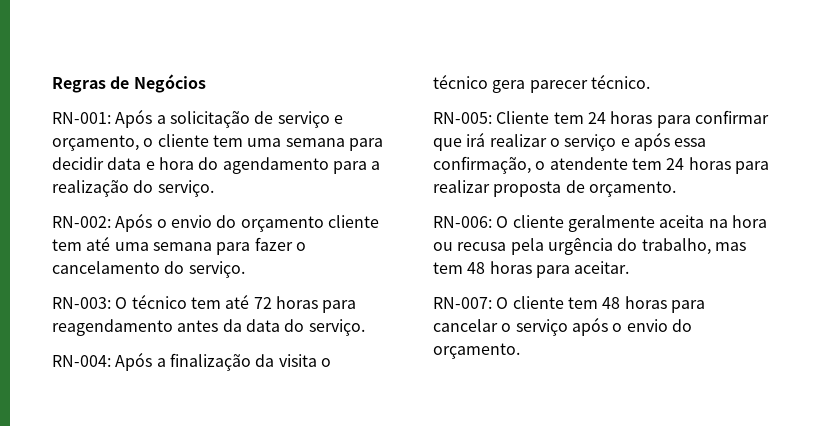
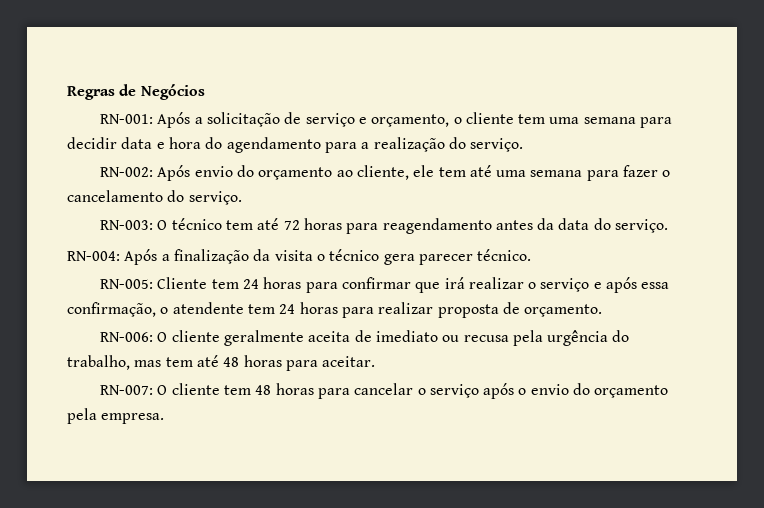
[156,215,379,232] o envio do orçamento cliente -> [194,165,435,180] envio do orçamento ao cliente, ele
[708,215,767,228] na hora -> [354,330,438,342] de imediato
(463, 268) none -> [196,355,219,367] até
[433,343,520,359] orçamento. -> [594,385,669,398] [67,408,165,424] orçamento pela empresa.

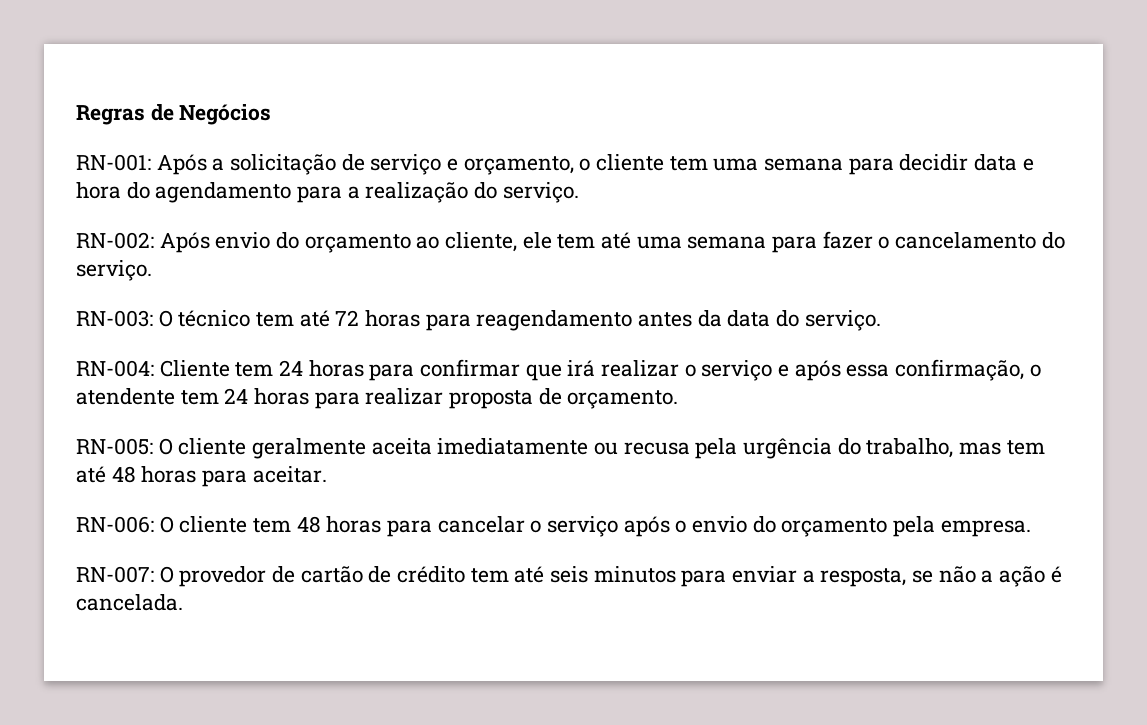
[124,249,532,265] [99,279,153,289] Após a finalização da visita o técnico gera parecer técnico. // RN-005: -> (154, 368) none
[99,332,153,342] RN-006: -> [76,438,153,455] RN-005:
[354,330,438,342] de imediato -> [437,438,589,455] imediatamente
[99,385,153,395] RN-007: -> [76,516,154,533] RN-006:
(165, 418) none -> [76,566,1062,587] [76,594,183,611] // RN-007: O provedor de cartão de crédito tem até seis minutos para enviar a resposta, se não a ação é cancelada.

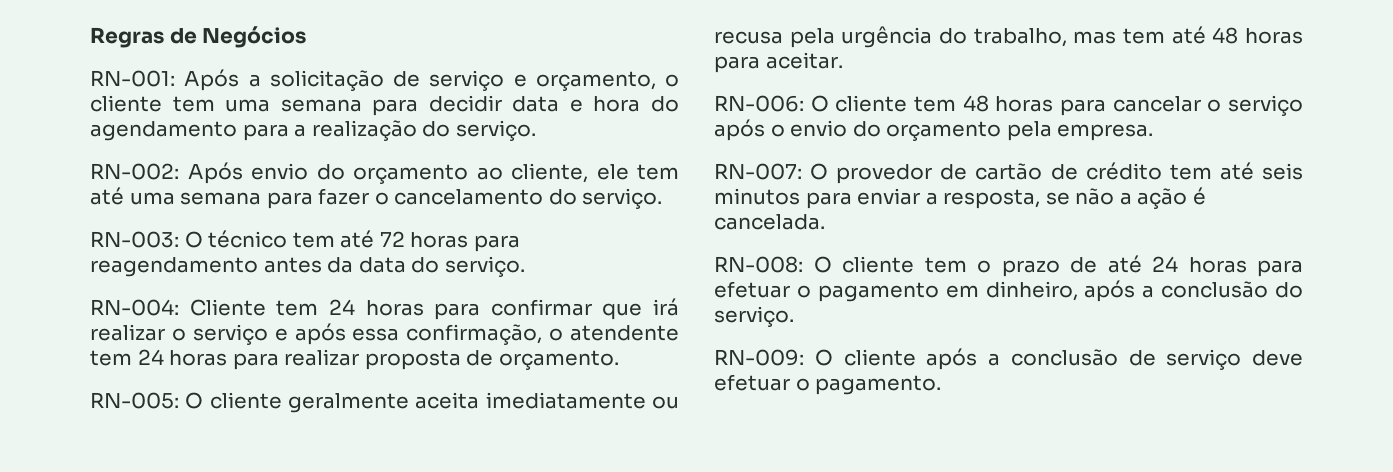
(183, 602) none -> [714,255,1303,277] [714,280,1303,302] [714,306,794,327] [714,348,1303,370] [714,374,942,395] // RN-008: O cliente tem o prazo de até 24 horas para efetuar o pagamento em dinheiro, após a conclusão do serviço. // RN-009: O cliente após a conclusão de serviço deve efetuar o pagamento.

